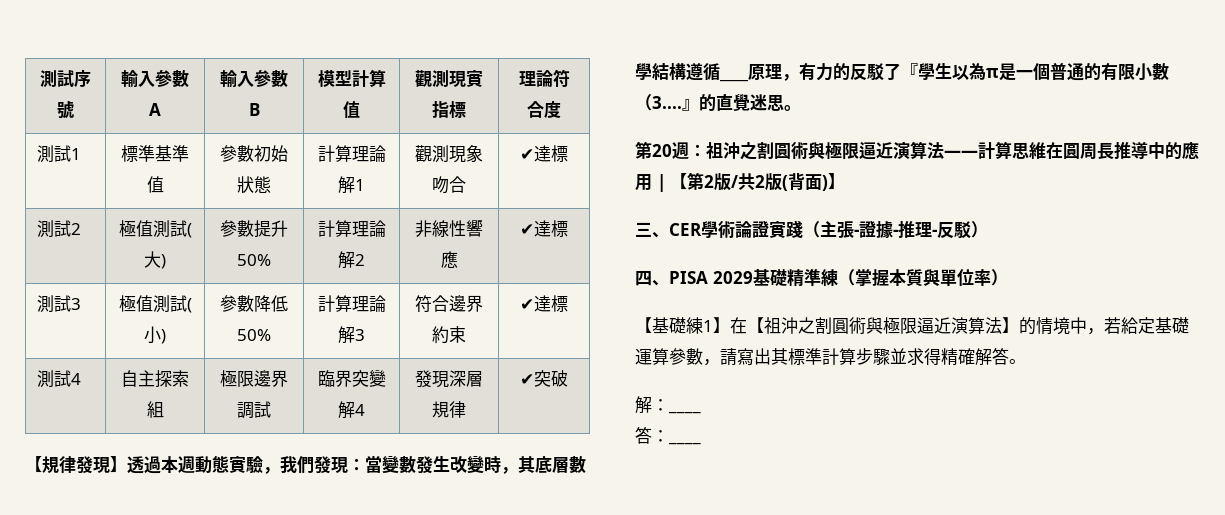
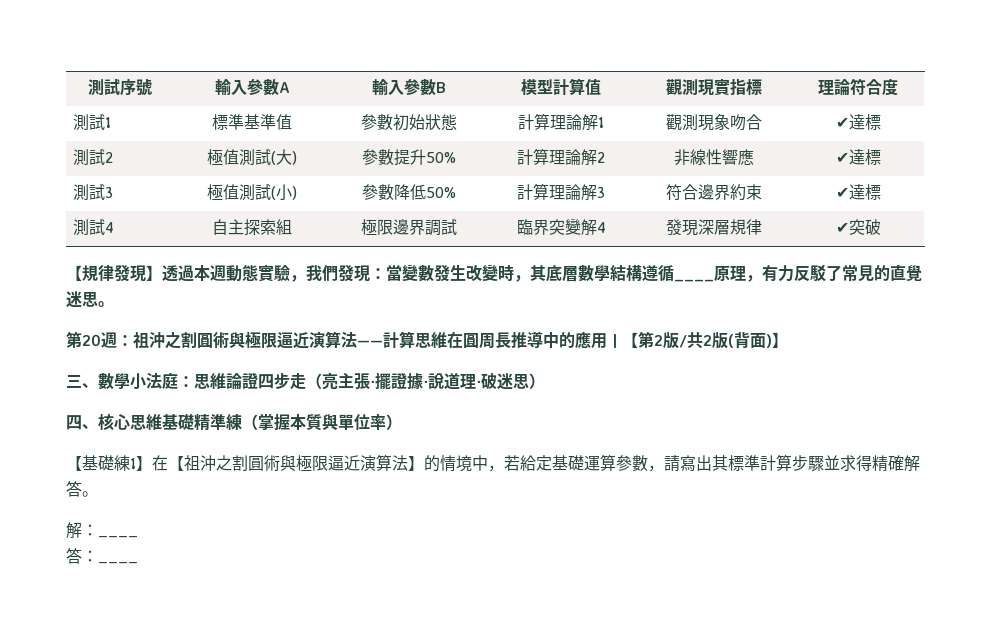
[833,62,1169,81] [635,94,699,111] 的反駁了『學生以為π是一個普通的有限小數（3....』 -> [794,264,874,282] 反駁了常見
[669,221,971,239] CER學術論證實踐（主張-證據-推理-反駁 -> [98,372,529,390] 數學小法庭：思維論證四步走（亮主張·擺證據·說道理·破迷思
[669,271,753,284] PISA 2029 -> [98,413,162,431] 核心思維

